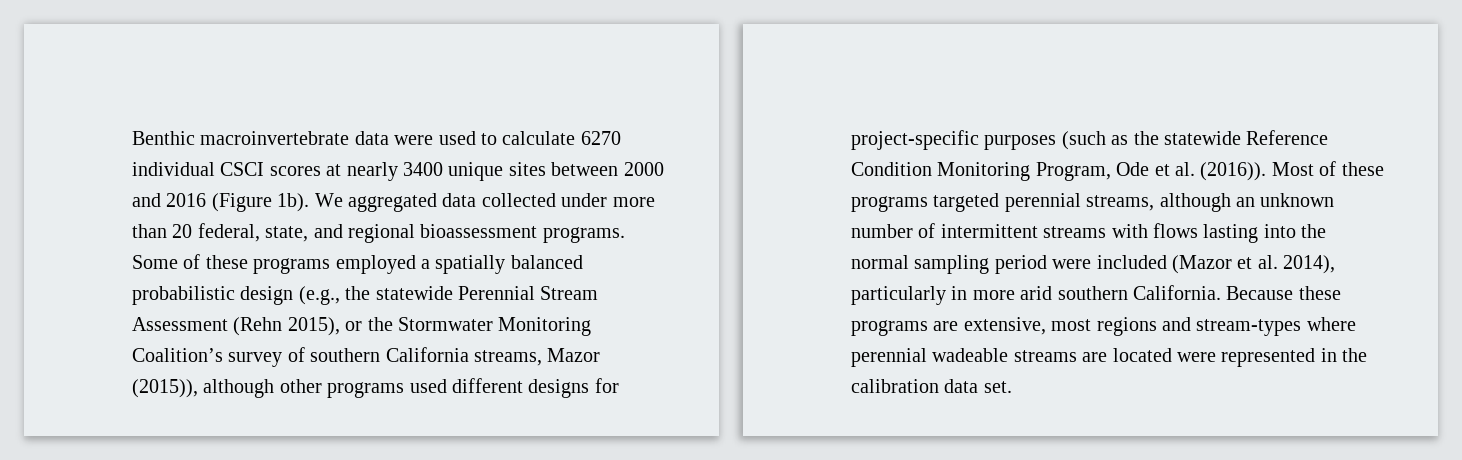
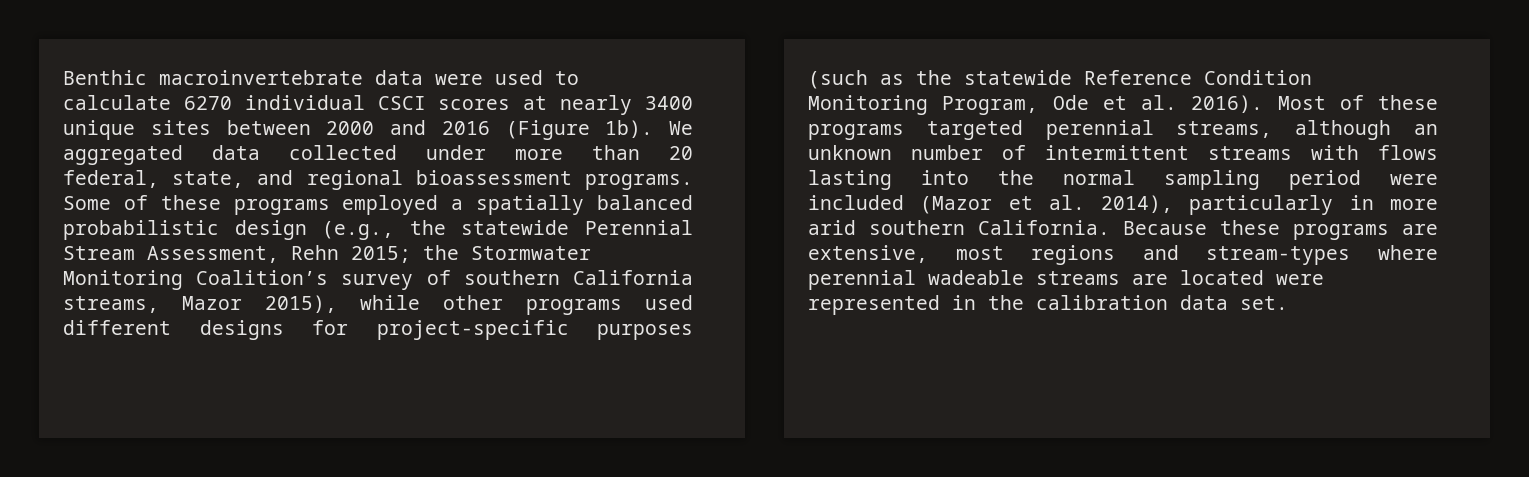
[132,317,363,336] Assessment (Rehn 2015), or -> [147,245,411,263] Assessment, Rehn 2015;
[132,379,275,398] (2015)), although -> [265,295,420,313] 2015), while
[1200,162,1267,181] (2016)). -> [1191,95,1264,113] 2016).

